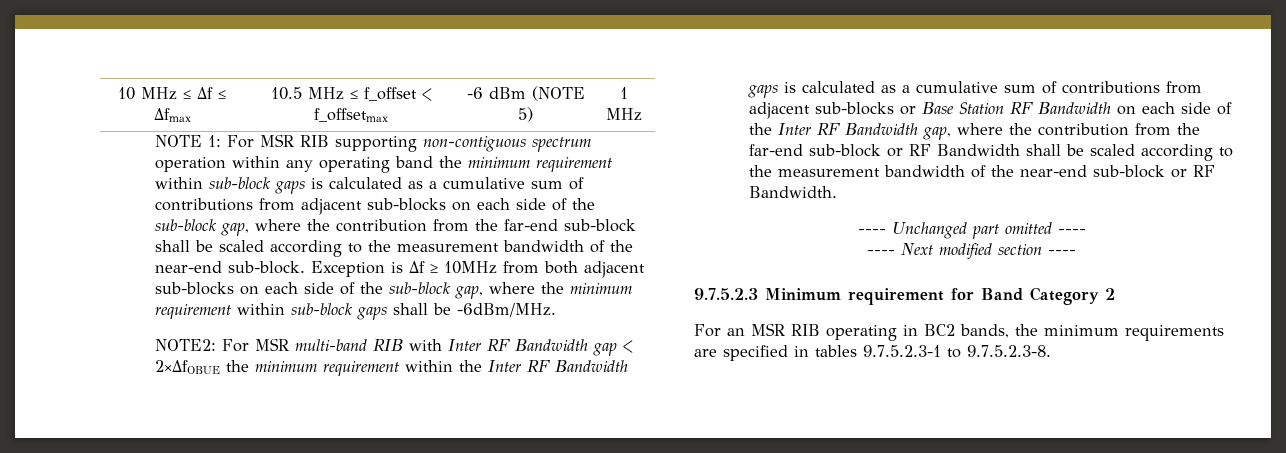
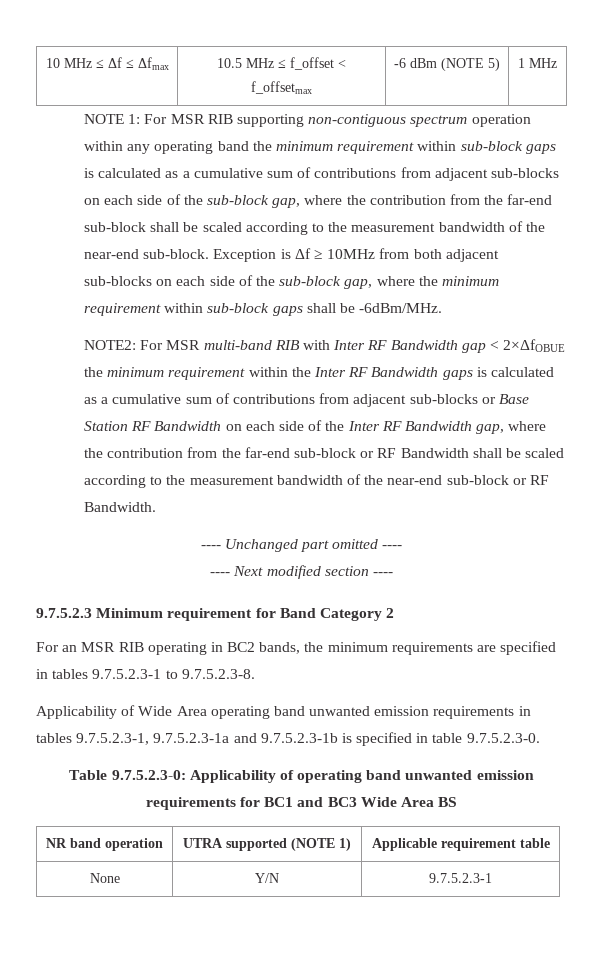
(1051, 351) none -> [36,705,531,719] [36,732,540,746] [69,770,534,783] [145,797,458,810] [46,838,163,851] [183,838,351,851] [371,838,550,851] [89,873,120,883] [255,873,279,883] [429,873,492,883] // Applicability of Wide Area operating band unwanted emission requirements in tables 9.7.5.2.3-1, 9.7.5.2.3-1a and 9.7.5.2.3-1b is specified in table 9.7.5.2.3-0. // Table 9.7.5.2.3-0: Applicability of operating band unwanted emission requirements for BC1 and BC3 Wide Area BS // NR band operation | UTRA supported (NOTE 1) | Applicable requirement table // None | Y/N | 9.7.5.2.3-1

